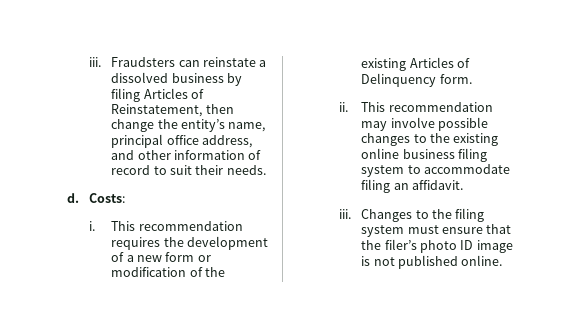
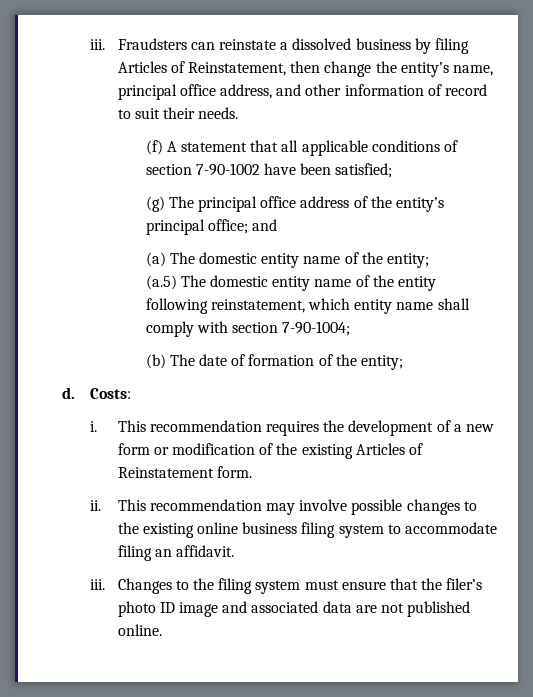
(266, 170) none -> [145,140,458,156] [145,163,393,178] [145,196,444,212] [145,219,278,235] [145,252,429,268] [145,275,436,291] [145,298,470,314] [145,321,351,337] [145,354,403,370] // (f) A statement that all applicable conditions of section 7-90-1002 have been satisfied; // (g) The principal office address of the entity’s principal office; and // (a) The domestic entity name of the entity; // (a.5) The domestic entity name of the entity following reinstatement, which entity name shall comply with section 7-90-1004; // (b) The date of formation of the entity;
[361,73,437,87] Delinquency -> [117,467,214,478] Reinstatement
[361,256,371,266] is -> [222,601,377,613] and associated data are

